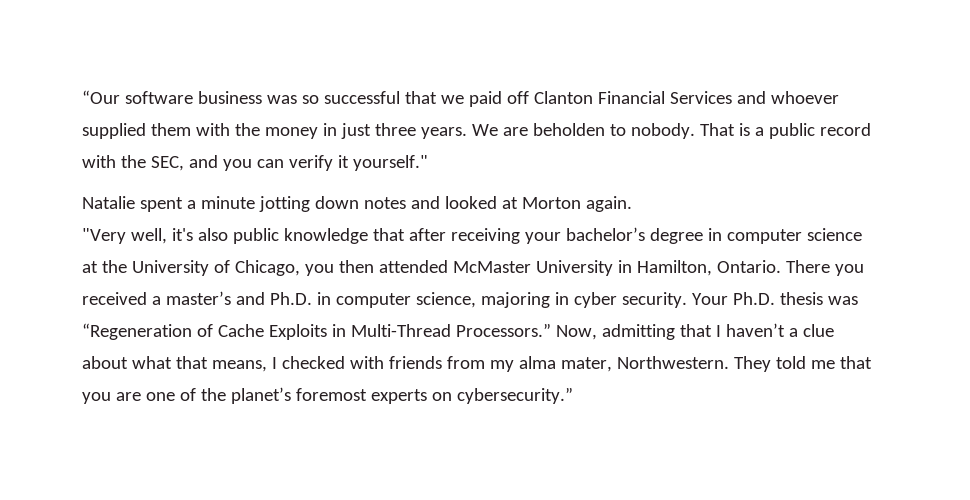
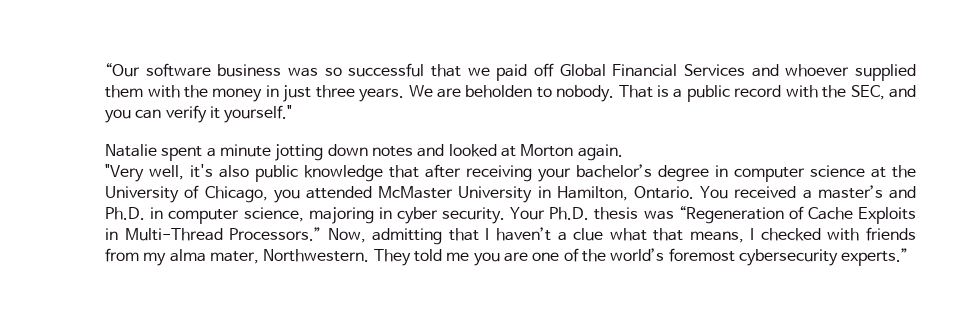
[534,91,594,104] Clanton -> [559,64,606,77] Global
[339,260,375,273] then -> (300, 196) none
[786,260,865,276] There you -> [700,186,729,199] You
[82,356,129,369] about -> (604, 234) none
[840,356,873,369] that -> (470, 256) none
[231,387,574,404] planet’s foremost experts on cybersecurity.” -> [610,248,909,266] world’s foremost cybersecurity experts.”

